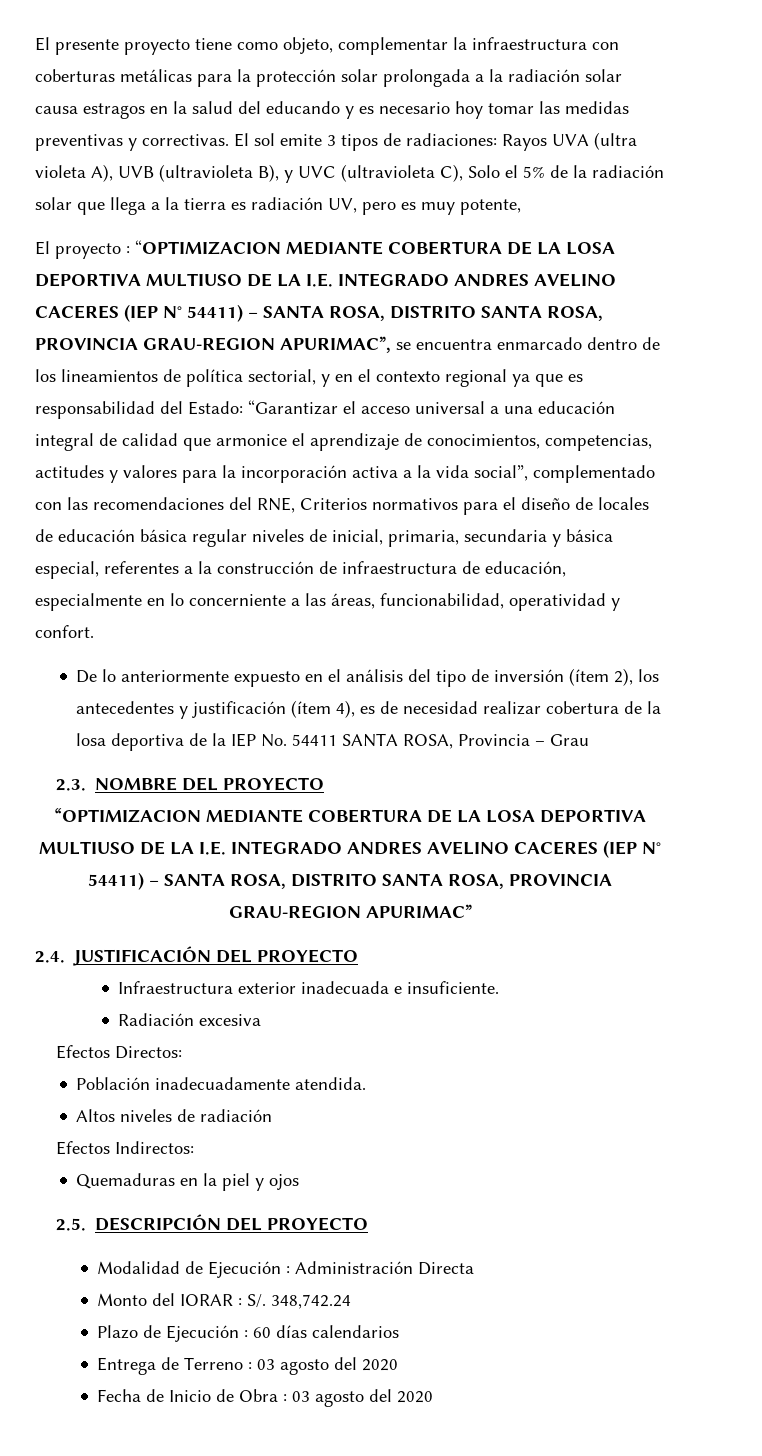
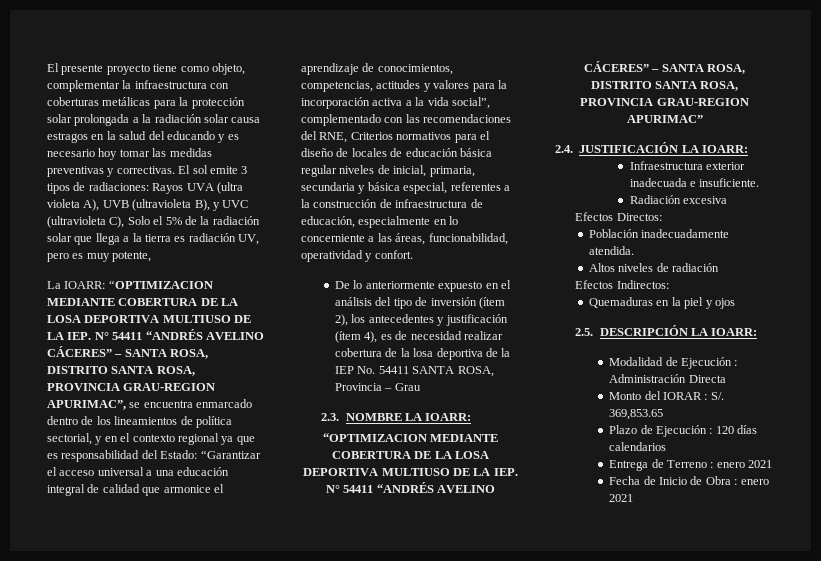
[35,241,130,259] El proyecto : -> [47,281,106,289] La IOARR:
[306,273,616,287] [35,304,243,322] I.E. INTEGRADO ANDRES AVELINO CACERES (IEP N° 54411) -> [67,329,264,340] [47,346,112,357] IEP. N° 54411 “ANDRÉS AVELINO CÁCERES”
[182,777,325,791] DEL PROYECTO -> [404,413,472,421] LA IOARR:
[199,840,661,858] [88,872,144,890] I.E. INTEGRADO ANDRES AVELINO CACERES (IEP N° 54411) -> [493,468,518,476] [325,482,496,493] [583,61,649,72] IEP. N° 54411 “ANDRÉS AVELINO CÁCERES”
[216,949,359,963] DEL PROYECTO -> [681,145,748,153] LA IOARR:
[226,1217,369,1231] DEL PROYECTO -> [690,328,758,336] LA IOARR:
[271,1294,352,1309] 348,742.24 -> [609,409,664,420] 369,853.65
[253,1327,272,1338] 60 -> [715,426,734,434] 120
[257,1357,399,1375] 03 agosto del 2020 -> [716,460,773,468] enero 2021
[292,1389,434,1407] 03 agosto del 2020 -> [740,479,769,485] [609,494,634,502] enero 2021

